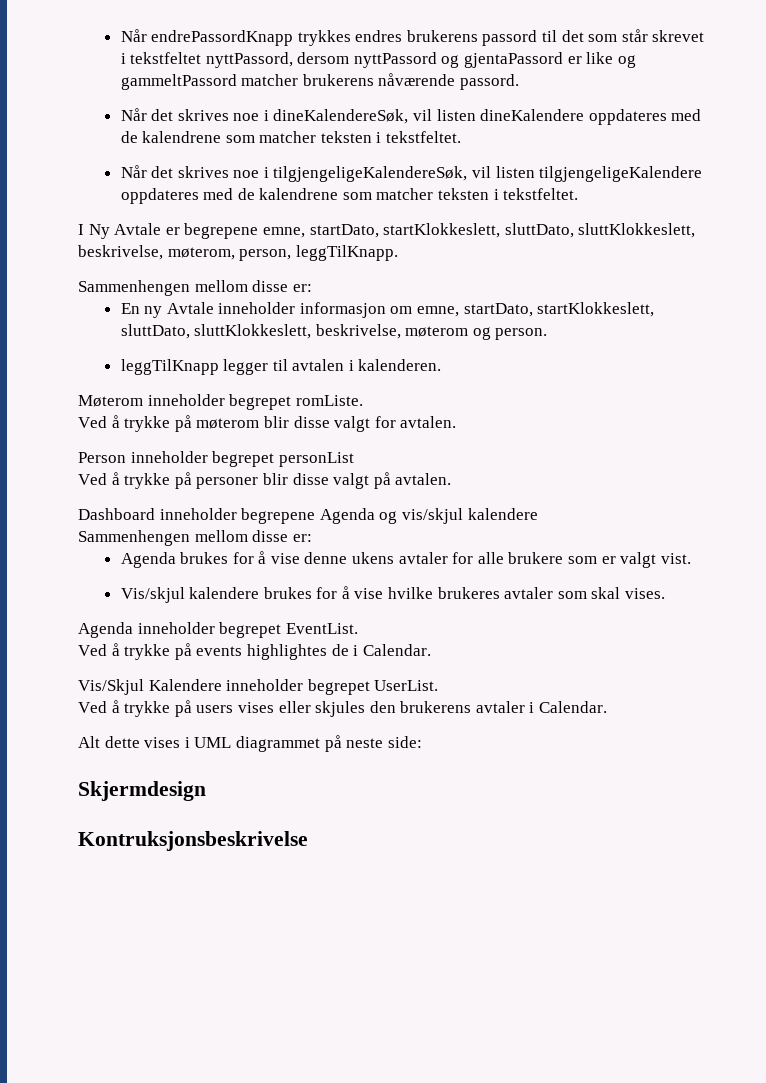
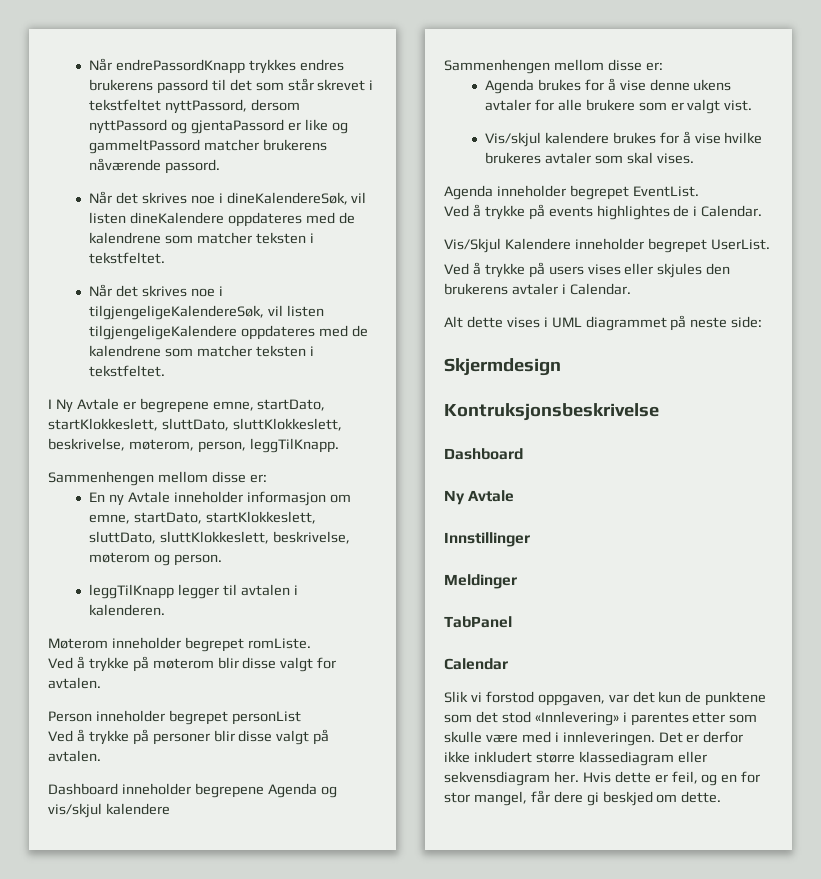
(308, 841) none -> [444,448,523,460] [444,490,515,505] [444,532,530,547] [444,574,517,589] [444,616,512,628] [444,658,508,670] [444,691,767,706] [444,711,758,726] [444,731,744,746] [444,751,707,766] [444,771,761,786] [444,790,722,806] // Dashboard // Ny Avtale // Innstillinger // Meldinger // TabPanel // Calendar // Slik vi forstod oppgaven, var det kun de punktene som det stod «Innlevering» i parentes etter som skulle være med i innleveringen. Det er derfor ikke inkludert større klassediagram eller sekvensdiagram her. Hvis dette er feil, og en for stor mangel, får dere gi beskjed om dette.

